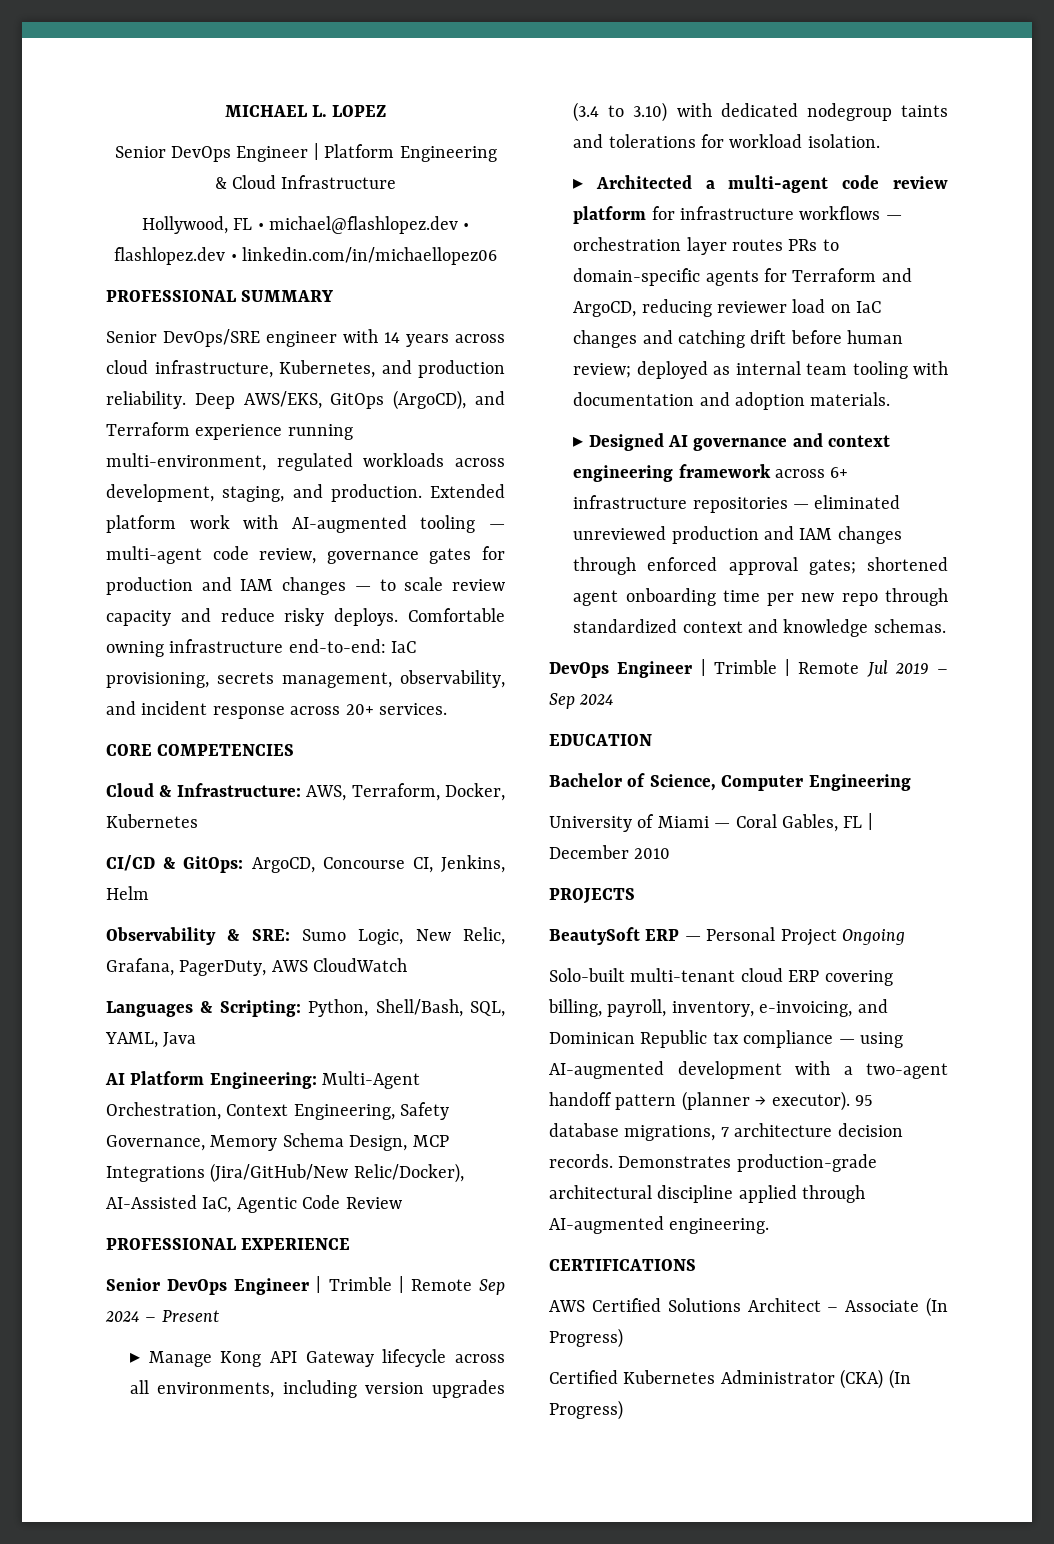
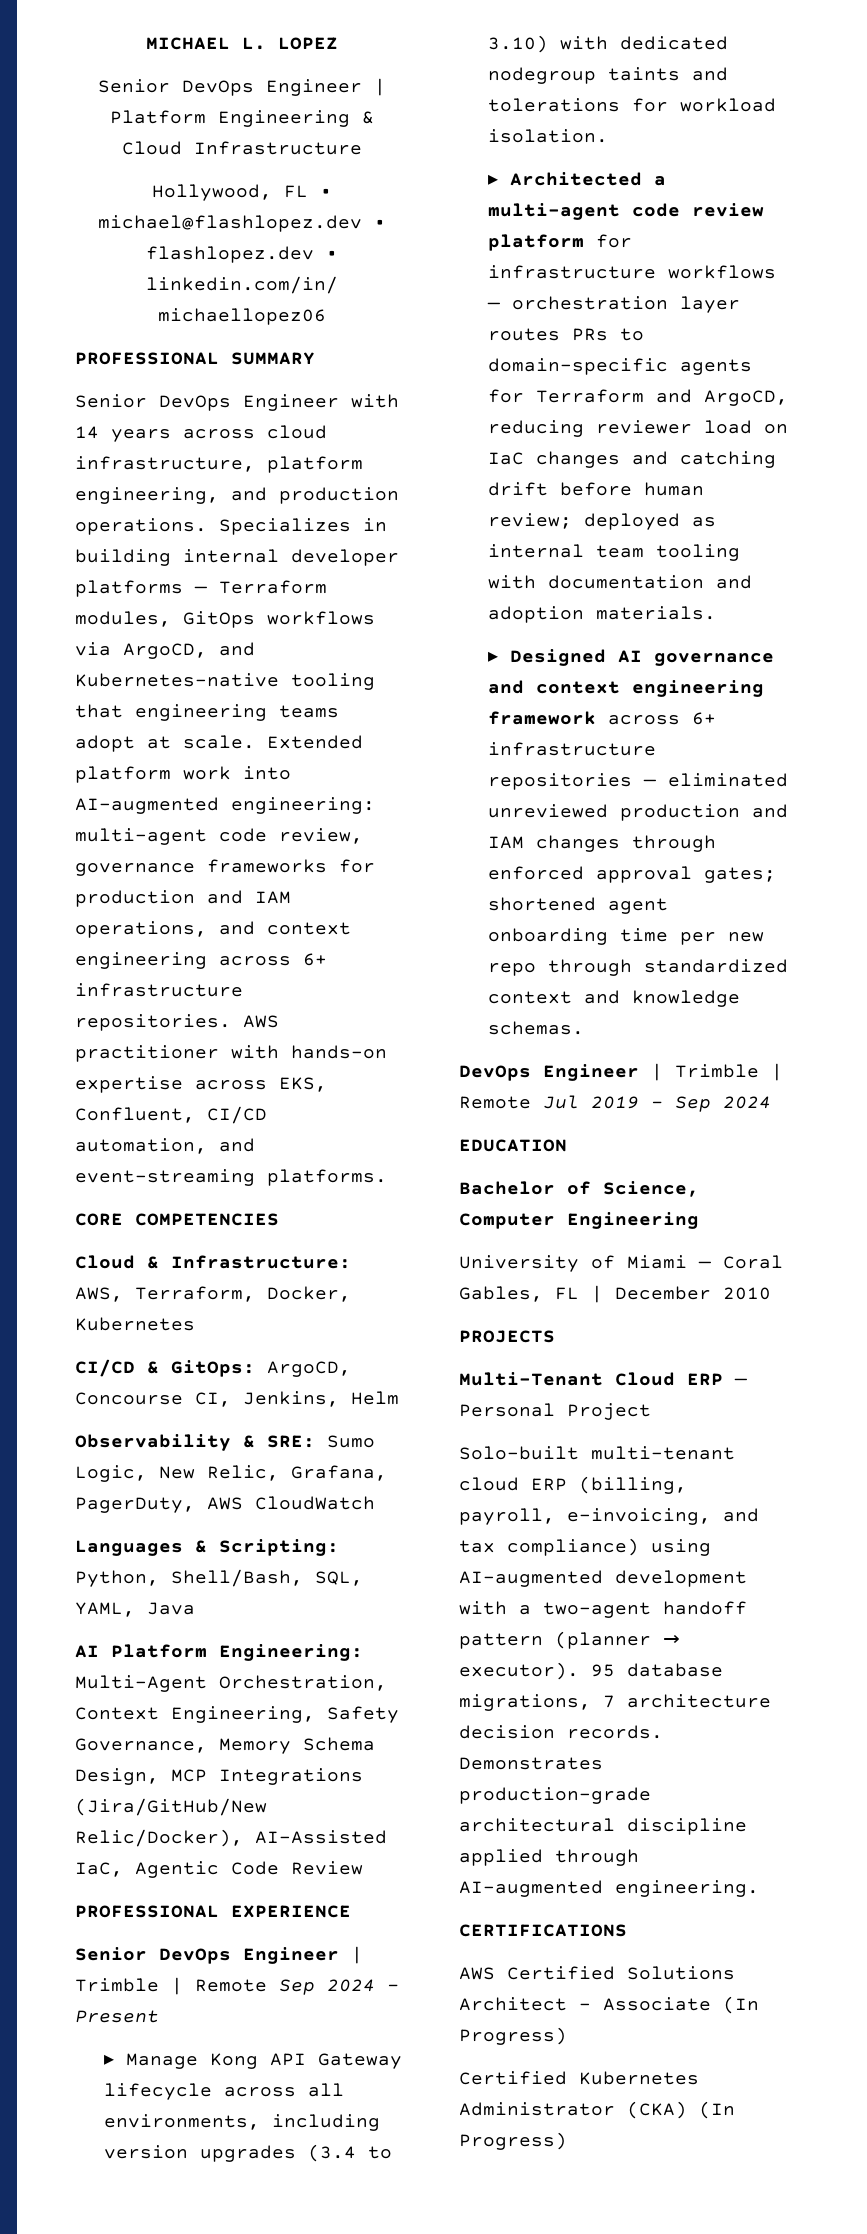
[163,329,337,347] DevOps/SRE engineer -> [159,394,339,411] DevOps Engineer
[279,360,505,378] [106,390,506,410] [106,422,353,440] [106,453,506,471] [106,484,505,502] [106,515,505,533] Kubernetes, and production reliability. Deep AWS/EKS, GitOps (ArgoCD), and Terraform experience running multi-environment, regulated workloads across development, staging, and production. Extended platform work with AI-augmented tooling — -> [267,456,363,473] [75,487,399,504] [75,518,387,535] [75,549,399,566] [75,580,327,597] [75,611,375,628] [75,642,255,659] [75,673,375,690] [75,704,339,721] [75,735,363,752] [75,766,291,783] [75,797,375,814] platform engineering, and production operations. Specializes in building internal developer platforms — Terraform modules, GitOps workflows via ArgoCD, and Kubernetes-native tooling that engineering teams adopt at scale. Extended platform work into AI-augmented engineering:
[429,548,472,564] gates -> [207,859,327,873] frameworks
[282,577,506,595] [106,608,506,626] [106,639,417,657] [106,670,505,688] [106,701,447,719] changes — to scale review capacity and reduce risky deploys. Comfortable owning infrastructure end-to-end: IaC provisioning, secrets management, observability, and incident response across 20+ services. -> [75,921,351,938] [75,952,327,969] [75,983,243,997] [75,1014,279,1031] [75,1045,387,1062] [75,1076,327,1093] [75,1106,267,1124] [75,1138,255,1154] [75,1169,387,1186] operations, and context engineering across 6+ infrastructure repositories. AWS practitioner with hands-on expertise across EKS, Confluent, CI/CD automation, and event-streaming platforms.
[549,927,640,945] BeautySoft -> [459,1372,675,1386] Multi-Tenant Cloud
[842,929,905,945] Ongoing -> (651, 1411) none
[824,970,893,986] [548,999,888,1017] [549,1030,855,1048] covering billing, payroll, inventory, e-invoicing, and Dominican Republic tax compliance — -> [579,1476,687,1494] [459,1508,759,1525] [459,1538,639,1556] (billing, payroll, e-invoicing, and tax compliance)

